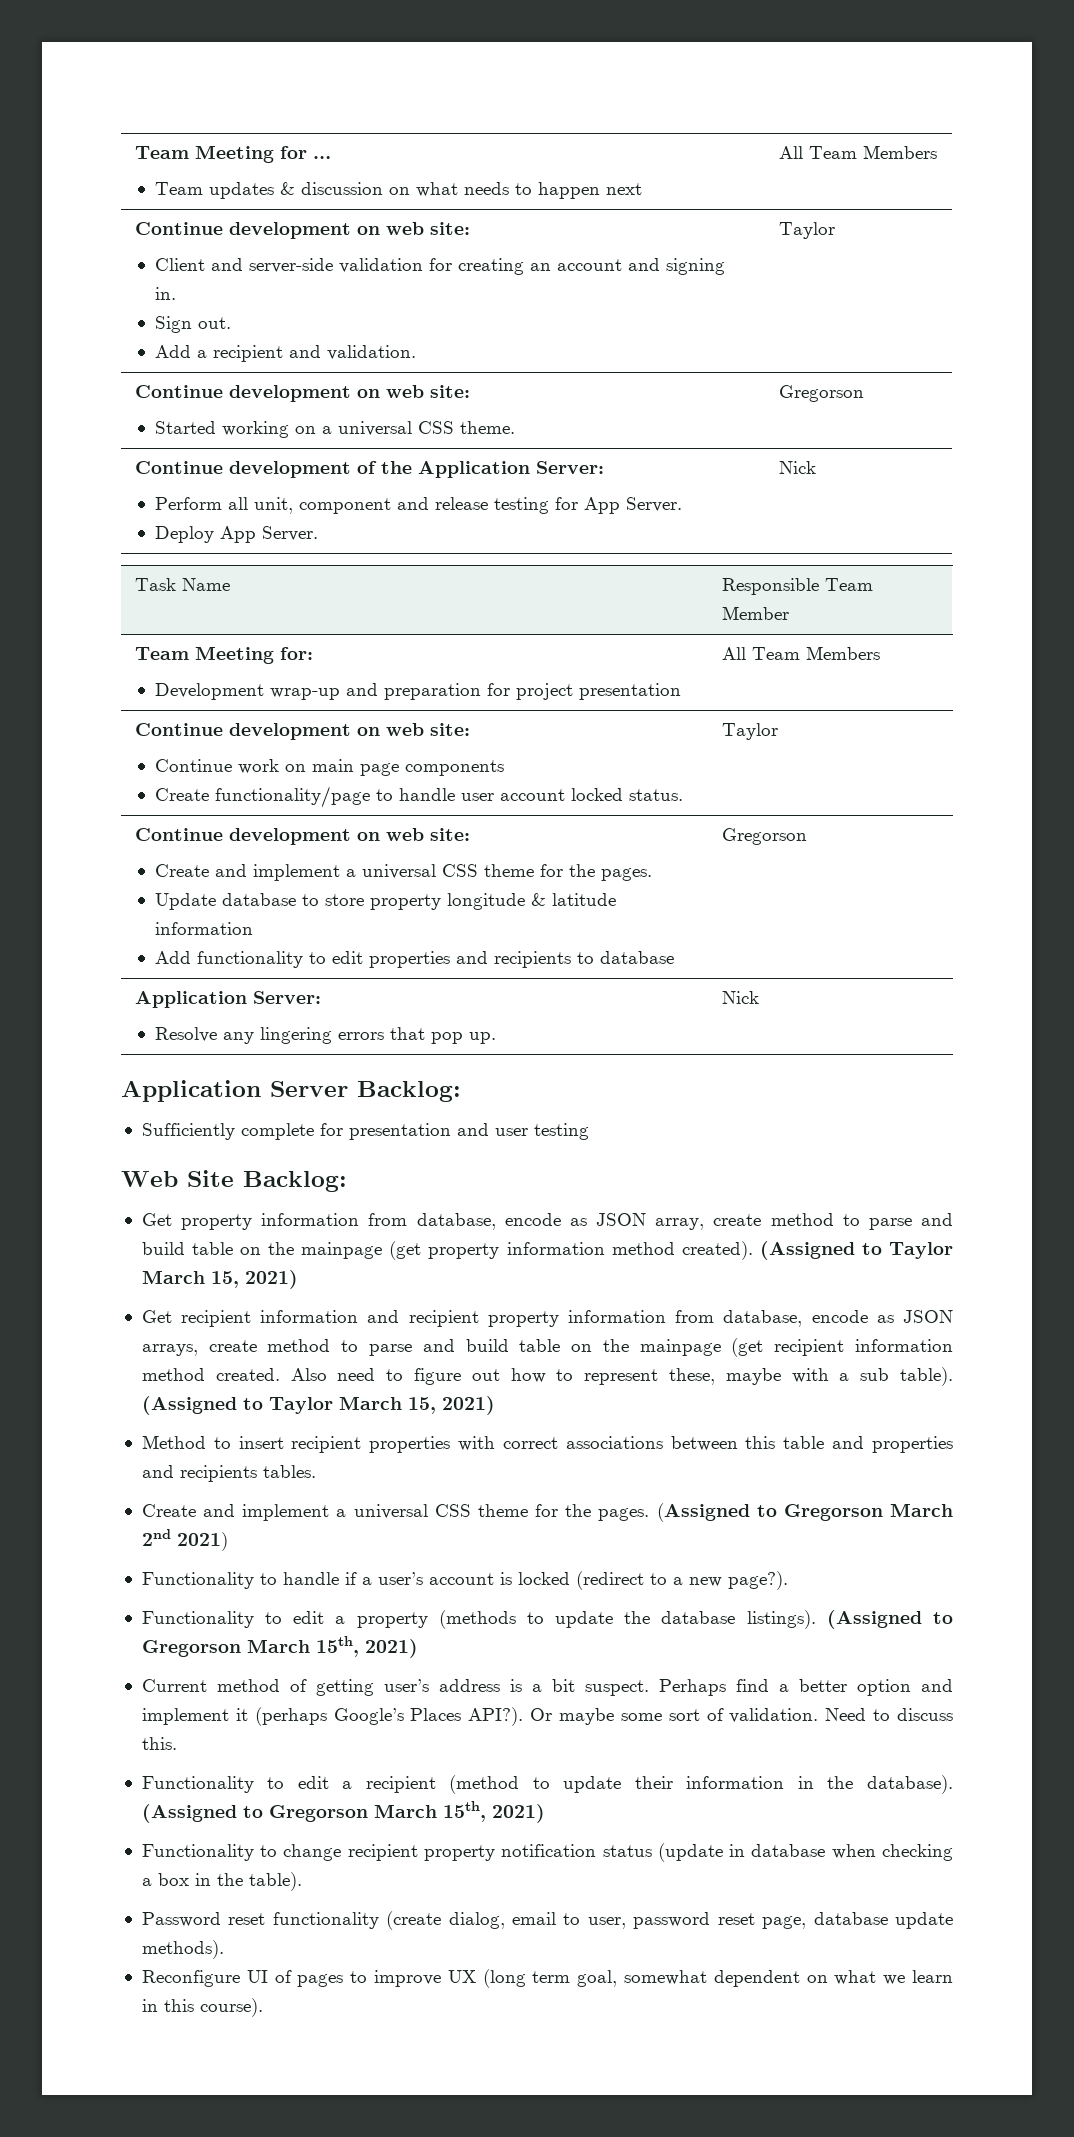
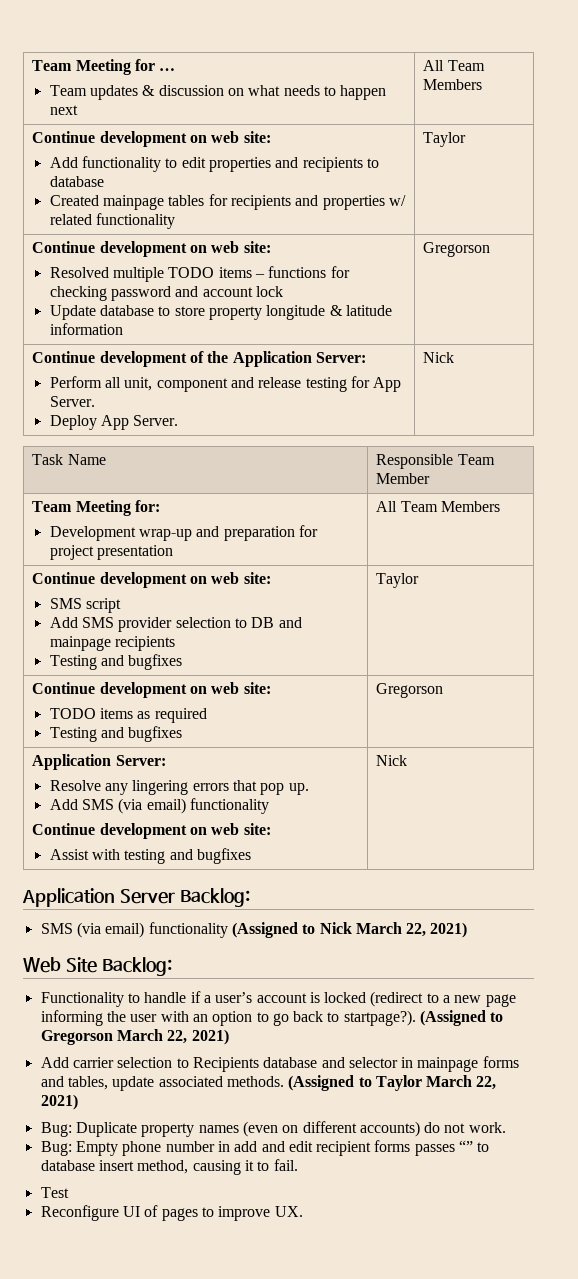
[155,258,726,275] [155,287,177,300] [155,316,232,333] [155,345,417,362] [778,222,835,239] [134,385,470,402] [155,421,516,438] Client and server-side validation for creating an account and signing in. // Sign out. // Add a recipient and validation. | Taylor // Continue development on web site: // Started working on a universal CSS theme. -> [49,156,380,172] [49,176,104,187] [49,194,407,210] [49,213,176,229] [423,132,467,147] [32,241,271,257] [49,266,350,282] [49,286,284,301] [49,305,393,320] [49,323,123,335] Add functionality to edit properties and recipients to database // Created mainpage tables for recipients and properties w/ related functionality | Taylor // Continue development on web site: // Resolved multiple TODO items – functions for checking password and account lock // Update database to store property longitude & latitude information
[155,759,505,776] [155,786,684,808] [721,723,778,740] [134,828,470,845] [155,864,653,881] [155,893,617,910] [155,922,254,935] [155,951,675,968] Continue work on main page components // Create functionality/page to handle user account locked status. | Taylor // Continue development on web site: // Create and implement a universal CSS theme for the pages. // Update database to store property longitude & latitude information // Add functionality to edit properties and recipients to database -> [49,598,122,613] [49,617,302,632] [49,636,176,651] [49,654,183,670] [376,573,420,588] [32,682,271,698] [49,708,207,723] [49,726,183,742] SMS script // Add SMS provider selection to DB and mainpage recipients // Testing and bugfixes | Taylor // Continue development on web site: // TODO items as required // Testing and bugfixes
[721,991,759,1004] [121,1080,461,1102] [141,1123,589,1140] [121,1170,347,1192] [141,1213,954,1230] [141,1241,954,1260] [141,1270,298,1289] [141,1310,954,1327] [141,1338,953,1357] [141,1367,953,1386] [141,1396,495,1415] [141,1435,954,1453] [141,1465,316,1482] [141,1503,953,1522] [141,1529,228,1551] | Nick // Application Server Backlog: // Sufficiently complete for presentation and user testing // Web Site Backlog: // Get property information from database, encode as JSON array, create method to parse and build table on the mainpage (get property information method created). (Assigned to Taylor March 15, 2021) // Get recipient information and recipient property information from database, encode as JSON arrays, create method to parse and build table on the mainpage (get recipient information method created. Also need to figure out how to represent these, maybe with a sub table). (Assigned to Taylor March 15, 2021) // Method to insert recipient properties with correct associations between this table and properties and recipients tables. // Create and implement a universal CSS theme for the pages. (Assigned to Gregorson March 2nd 2021) -> [49,798,270,814] [32,823,271,839] [49,848,252,864] [376,755,408,766] [22,888,250,907] [40,922,468,938] [23,957,172,976] // Add SMS (via email) functionality // Continue development on web site: // Assist with testing and bugfixes | Nick // Application Server Backlog: // SMS (via email) functionality (Assigned to Nick March 22, 2021) // Web Site Backlog:
[727,1571,788,1590] [141,1610,953,1629] [141,1636,418,1658] [141,1679,953,1696] [141,1707,954,1726] [141,1737,177,1750] [141,1775,953,1794] [141,1801,545,1823] [141,1843,953,1862] [141,1872,302,1891] [141,1911,953,1930] [141,1940,224,1959] page?). // Functionality to edit a property (methods to update the database listings). (Assigned to Gregorson March 15th, 2021) // Current method of getting user’s address is a bit suspect. Perhaps find a better option and implement it (perhaps Google’s Places API?). Or maybe some sort of validation. Need to discuss this. // Functionality to edit a recipient (method to update their information in the database). (Assigned to Gregorson March 15th, 2021) // Functionality to change recipient property notification status (update in database when checking a box in the table). // Password reset functionality (create dialog, email to user, password reset page, database update methods). -> [485,994,516,1007] [40,1010,504,1026] [40,1029,229,1045] [40,1056,519,1072] [40,1075,497,1091] [40,1094,78,1110] [40,1121,506,1137] [40,1140,490,1156] [40,1159,298,1175] [40,1187,69,1198] page informing the user with an option to go back to startpage?). (Assigned to Gregorson March 22, 2021) // Add carrier selection to Recipients database and selector in mainpage forms and tables, update associated methods. (Assigned to Taylor March 22, 2021) // Bug: Duplicate property names (even on different accounts) do not work. // Bug: Empty phone number in add and edit recipient forms passes “” to database insert method, causing it to fail. // Test
[447,1969,953,1988] [141,1998,263,2017] UX (long term goal, somewhat dependent on what we learn in this course). -> [274,1206,303,1217] UX.

